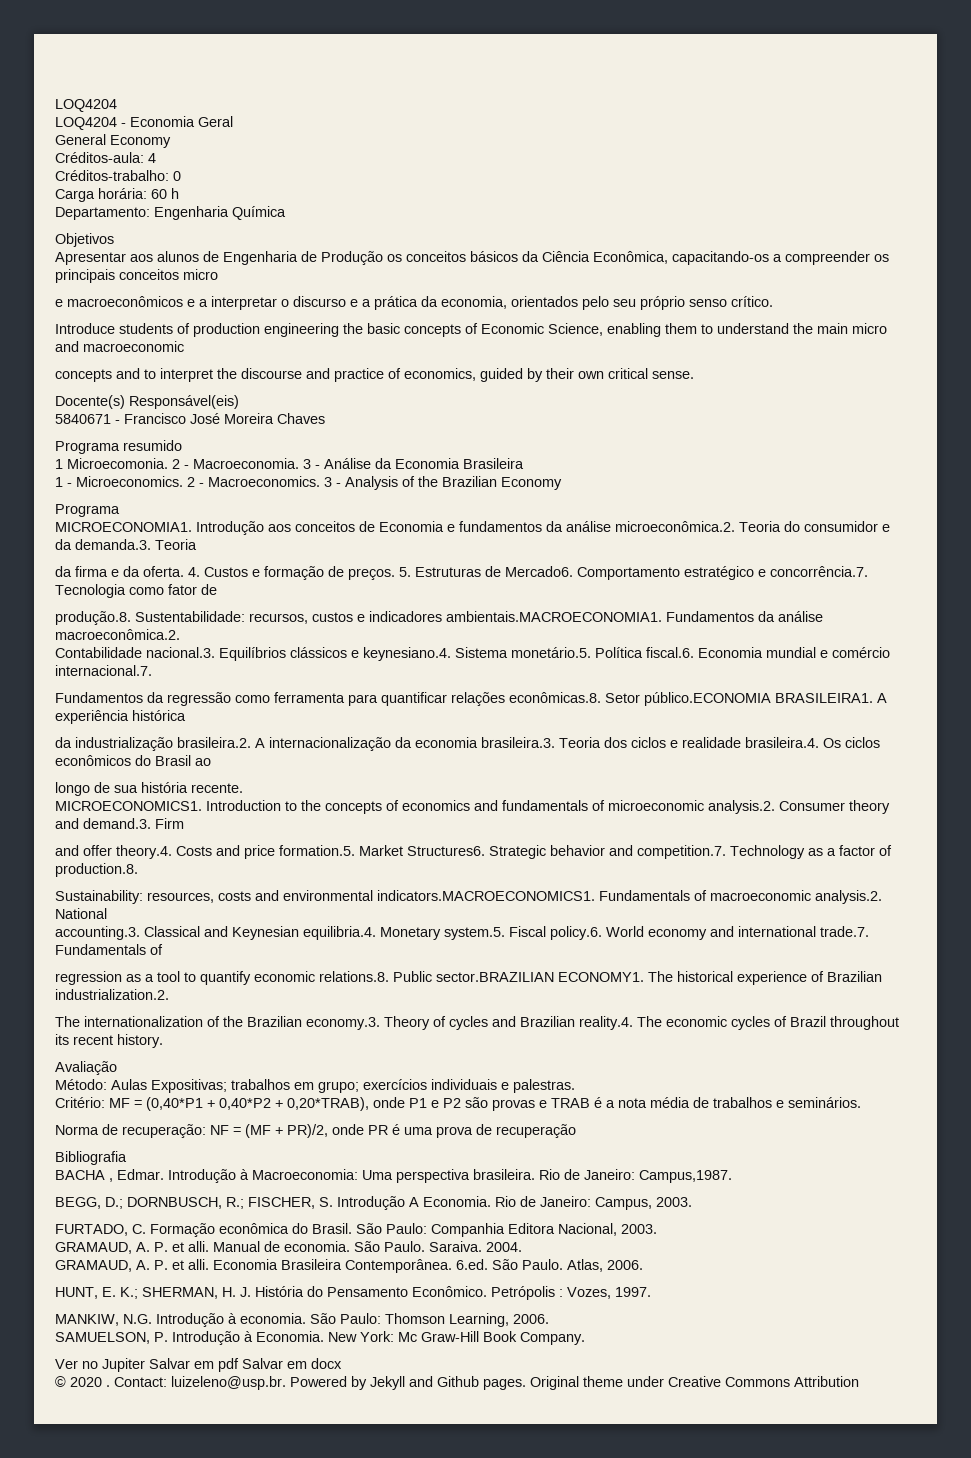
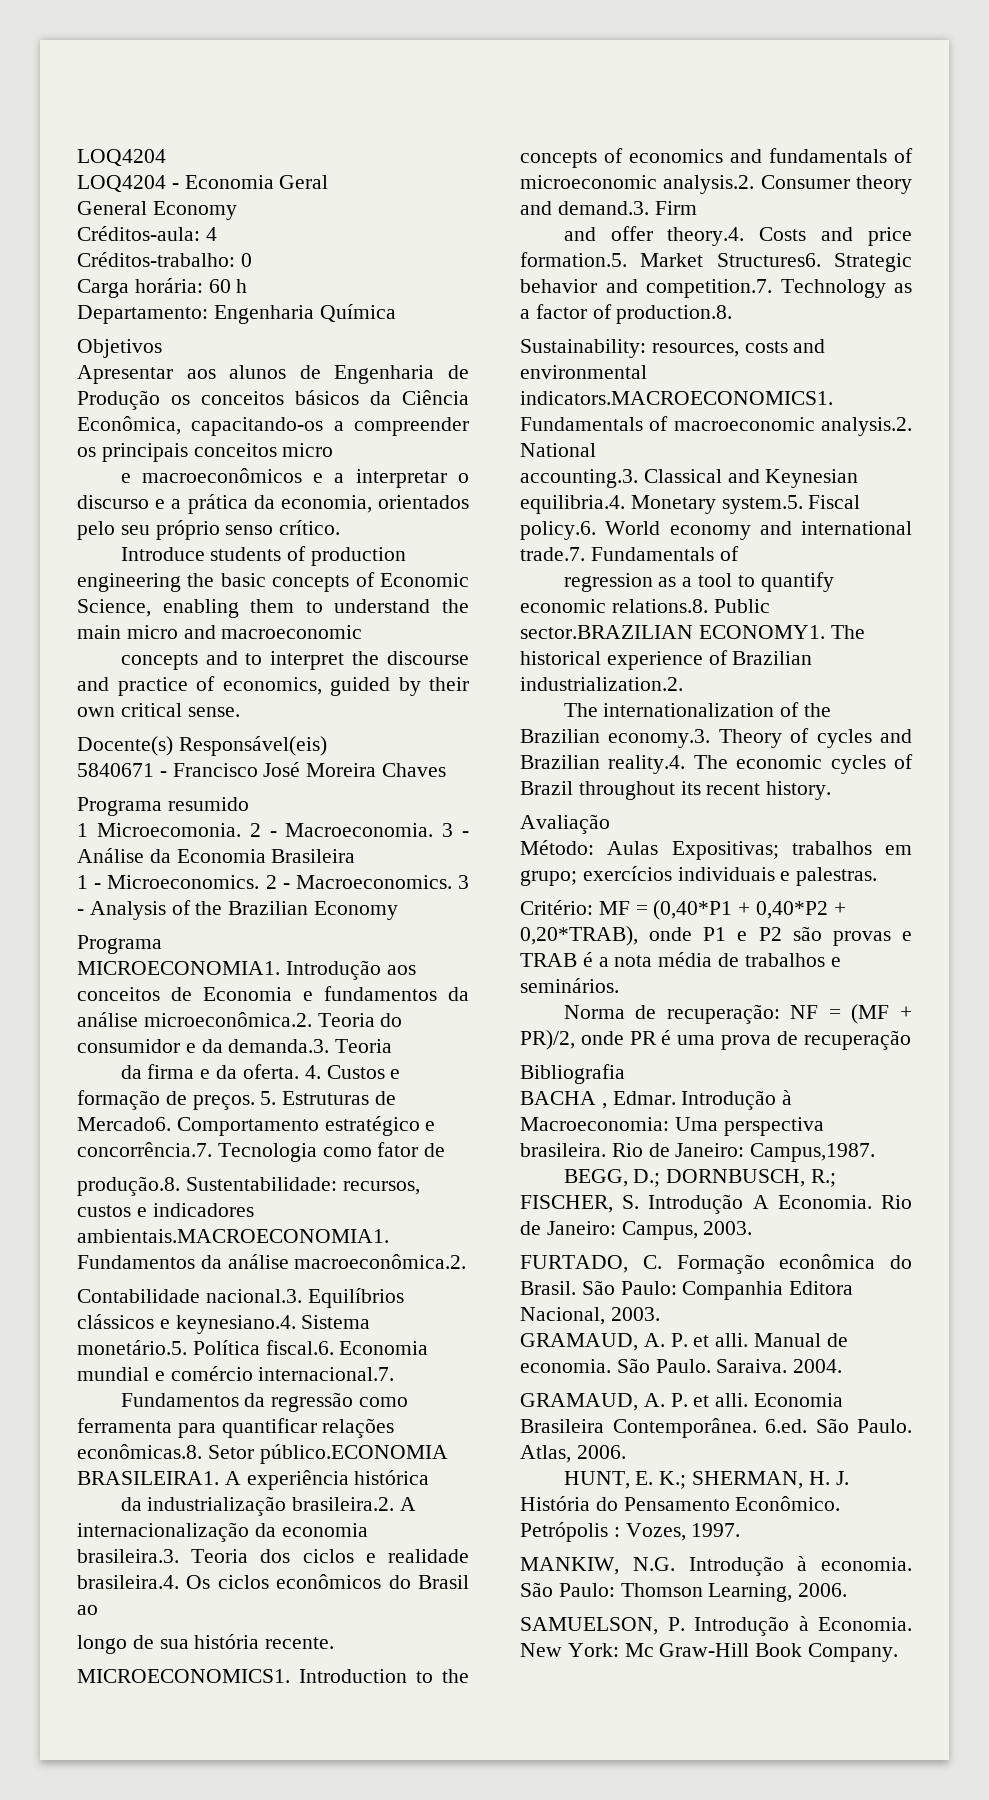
[55,1358,342,1372] [55,1376,859,1390] // Ver no Jupiter Salvar em pdf Salvar em docx // © 2020 . Contact: luizeleno@usp.br. Powered by Jekyll and Github pages. Original theme under Creative Commons Attribution -> (899, 1652) none

